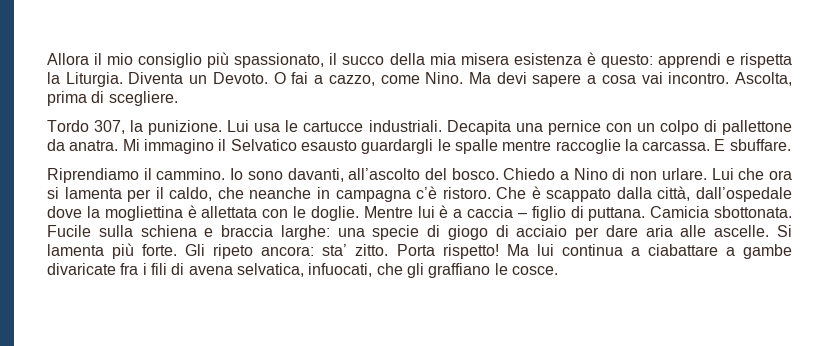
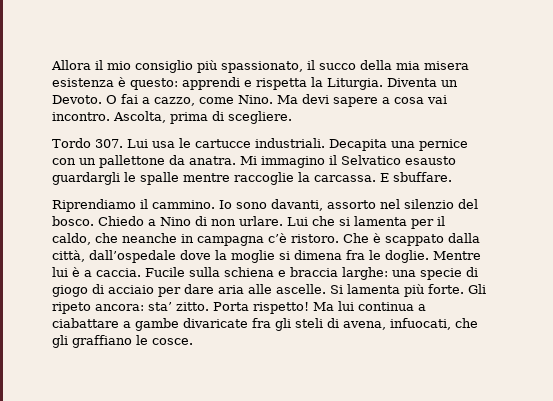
[94,120,223,135] 307, la punizione. -> [95,139,123,148] 307.
[659,120,717,135] colpo di -> (96, 161) none
[348,168,421,180] all’ascolto -> [327,199,454,209] assorto nel silenzio
[769,170,793,180] ora -> (335, 221) none
[104,205,289,221] mogliettina è allettata con -> [231,250,365,263] moglie si dimena fra
[466,206,792,221] caccia – figlio di puttana. Camicia sbottonata. -> [96,268,141,277] caccia.
[142,263,304,277] i fili di avena selvatica, -> [275,318,386,331] gli steli di avena,

